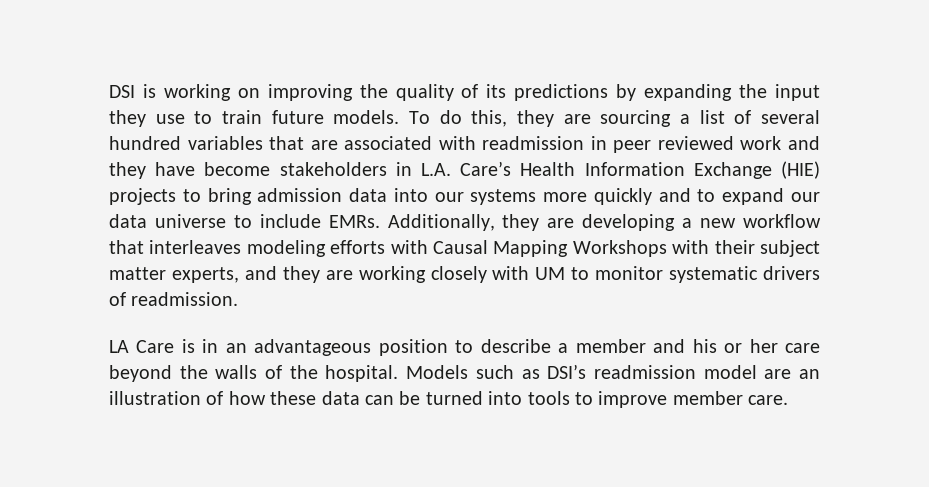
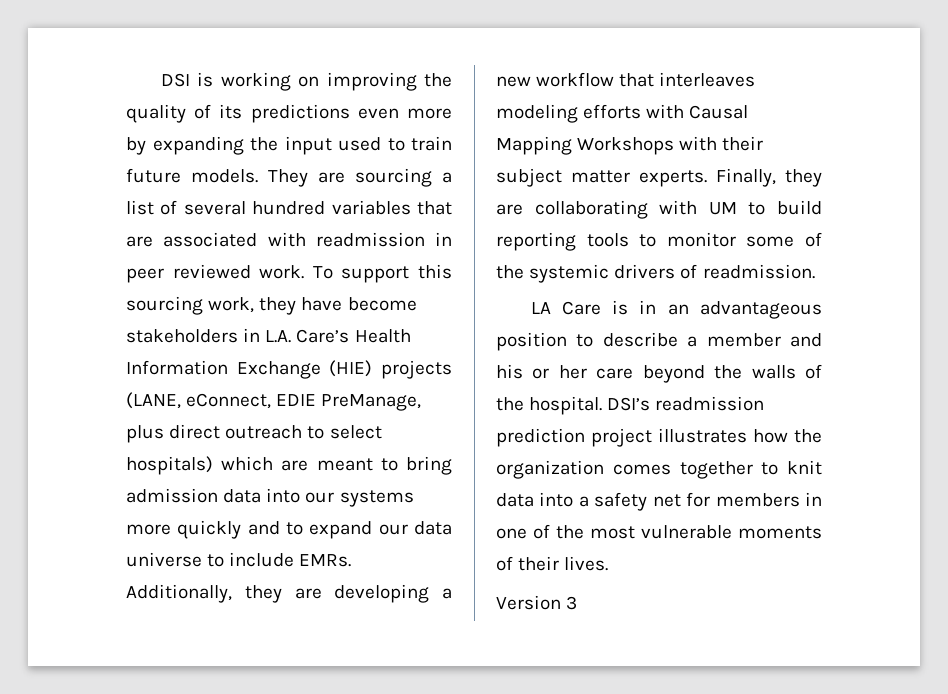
(609, 92) none -> [357,108,453,119] even more
[109,110,185,127] they use -> [338,137,381,151] used
[409,110,554,127] To do this, they -> [268,169,308,187] They
[740,136,820,150] work and -> [259,264,452,283] [126,296,255,315] work. To support this sourcing work,
(176, 196) none -> [126,392,422,411] [126,424,382,443] [126,456,373,475] (LANE, eConnect, EDIE PreManage, plus direct outreach to select hospitals) which are meant
[171,266,759,283] experts, and they are working closely with UM to monitor systematic -> [639,168,822,187] [496,200,822,219] [496,232,822,251] [496,264,610,283] experts. Finally, they are collaborating with UM to build reporting tools to monitor some of the systemic
[406,364,821,379] [109,391,789,408] Models such as DSI’s readmission model are an illustration of how these data can be turned into tools to improve member care. -> [607,396,765,411] [496,428,822,447] [496,460,822,479] [496,492,822,511] [496,524,822,539] [496,556,609,571] [496,595,578,610] DSI’s readmission prediction project illustrates how the organization comes together to knit data into a safety net for members in one of the most vulnerable moments of their lives. // Version 3

